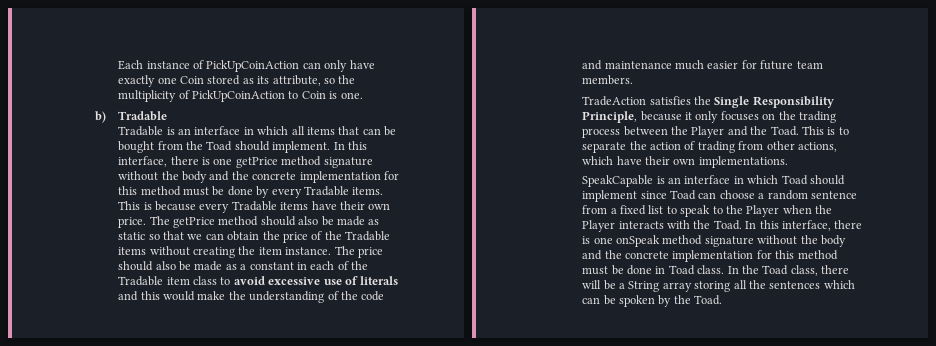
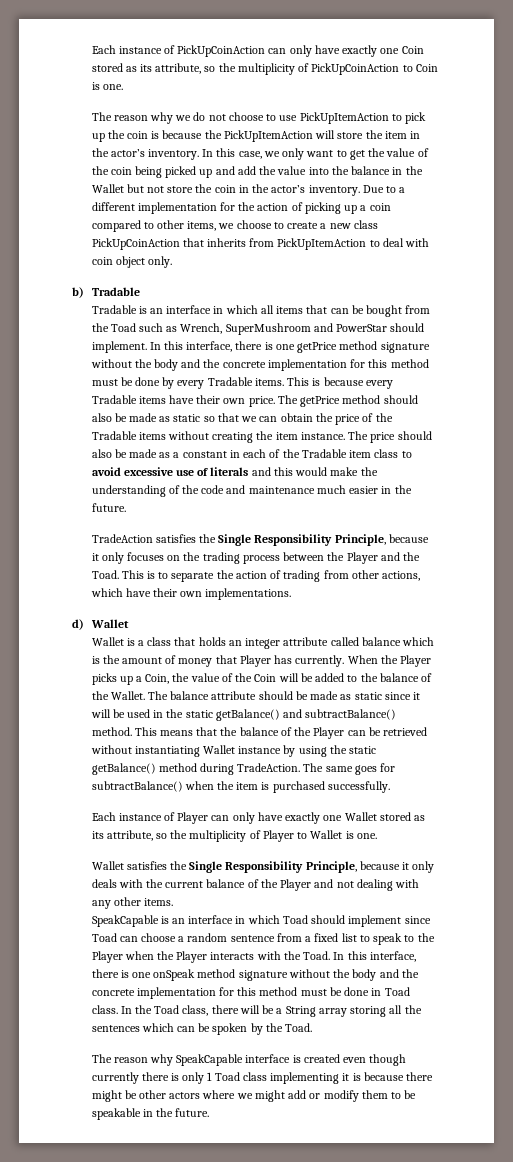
(363, 95) none -> [91,112,427,124] [91,130,421,142] [91,148,429,160] [91,166,423,178] [91,184,406,196] [91,202,391,214] [91,220,378,232] [91,238,430,250] [91,256,173,268] // The reason why we do not choose to use PickUpItemAction to pick up the coin is because the PickUpItemAction will store the item in the actor’s inventory. In this case, we only want to get the value of the coin being picked up and add the value into the balance in the Wallet but not store the coin in the actor’s inventory. Due to a different implementation for the action of picking up a coin compared to other items, we choose to create a new class PickUpCoinAction that inherits from PickUpItemAction to deal with coin object only.
(233, 146) none -> [139,323,388,335] such as Wrench, SuperMushroom and PowerStar
[741,60,823,70] [582,75,634,85] for future team members. -> [381,485,412,494] [91,503,126,512] in the future.
(788, 162) none -> [71,619,129,630] [91,637,435,649] [91,655,432,667] [91,673,433,685] [91,691,421,700] [90,709,397,721] [91,727,428,739] [90,745,377,757] [91,763,396,775] [91,781,390,793] [91,812,426,824] [91,830,377,842] [91,861,435,873] [91,879,420,891] [91,897,174,909] // d) Wallet // Wallet is a class that holds an integer attribute called balance which is the amount of money that Player has currently. When the Player picks up a Coin, the value of the Coin will be added to the balance of the Wallet. The balance attribute should be made as static since it will be used in the static getBalance() and subtractBalance() method. This means that the balance of the Player can be retrieved without instantiating Wallet instance by using the static getBalance() method during TradeAction. The same goes for subtractBalance() when the item is purchased successfully. // Each instance of Player can only have exactly one Wallet stored as its attribute, so the multiplicity of Player to Wallet is one. // Wallet satisfies the Single Responsibility Principle, because it only deals with the current balance of the Player and not dealing with any other items.
(723, 300) none -> [91,1054,407,1066] [91,1072,434,1084] [91,1090,417,1102] [91,1108,210,1120] // The reason why SpeakCapable interface is created even though currently there is only 1 Toad class implementing it is because there might be other actors where we might add or modify them to be speakable in the future.

